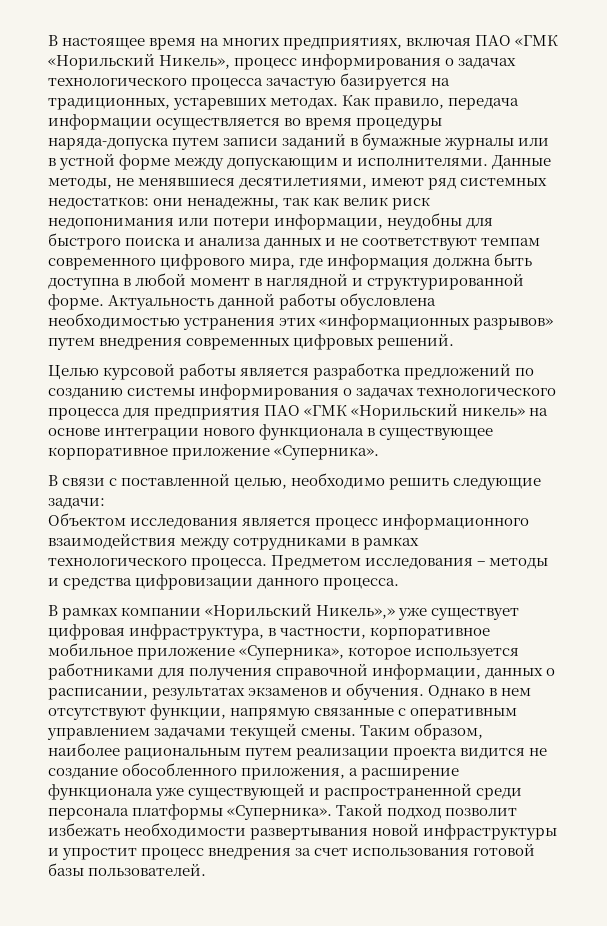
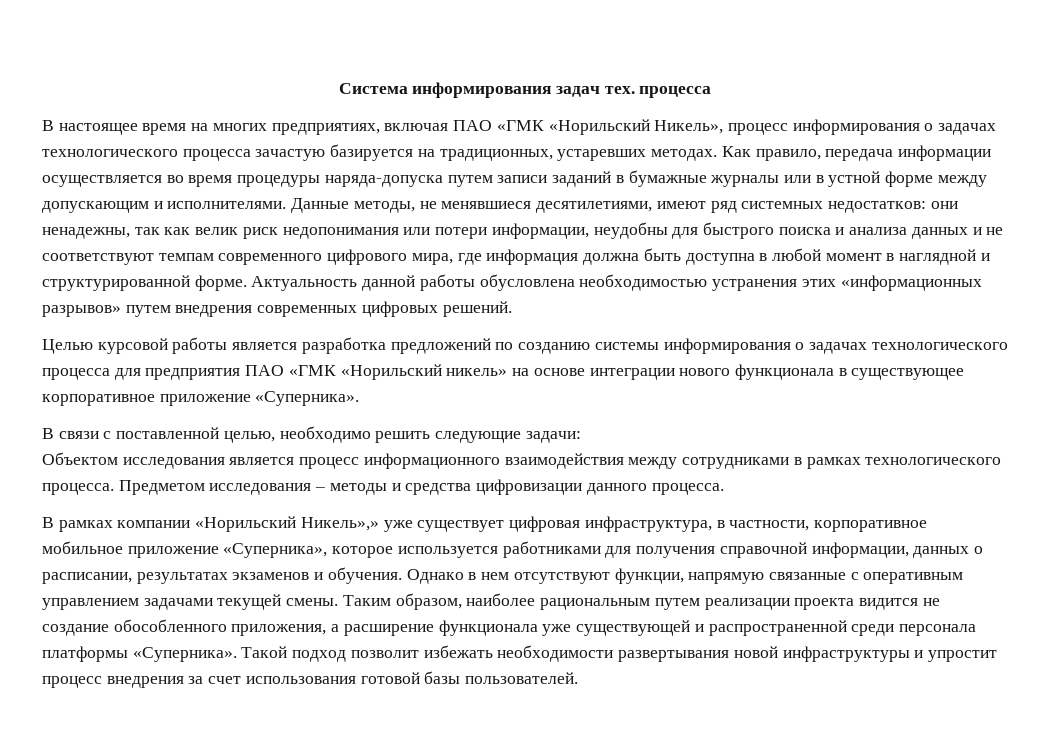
(48, 40) none -> [338,82,712,98] Система информирования задач тех. процесса //

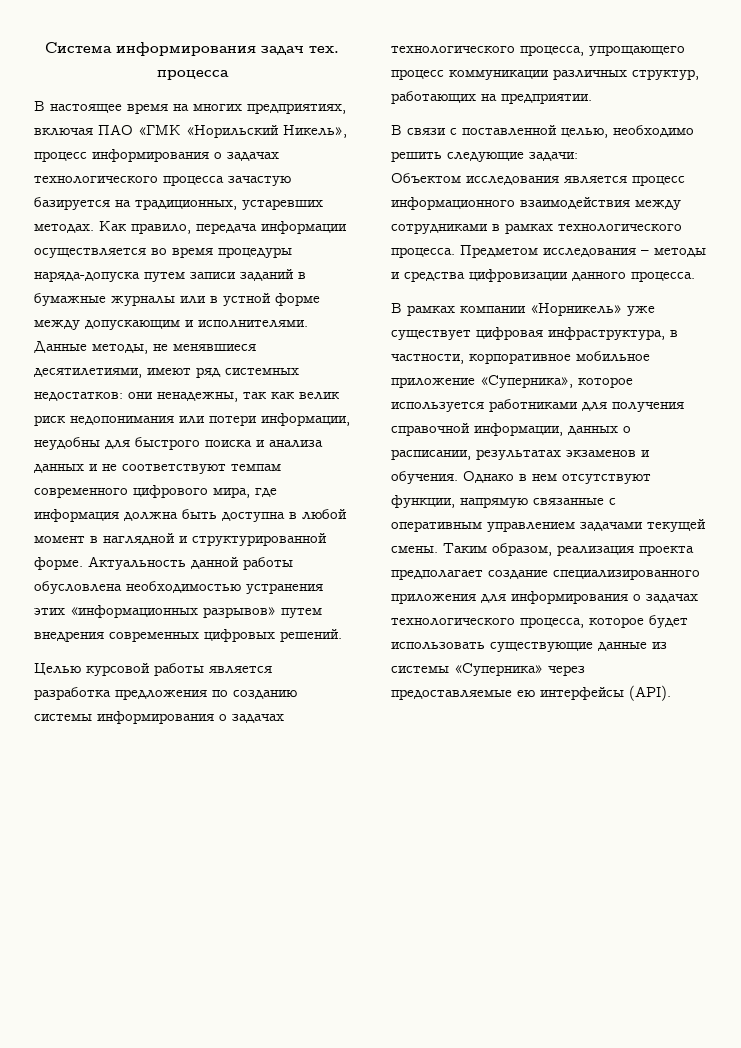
[390,338,491,354] предложений -> [115,689,207,700] предложения
[42,364,965,380] [42,391,360,406] процесса для предприятия ПАО «ГМК «Норильский никель» на основе интеграции нового функционала в существующее корпоративное приложение «Суперника». -> [520,45,685,56] [391,69,699,80] [391,91,592,104] процесса, упрощающего процесс коммуникации различных структур, работающих на предприятии.
[195,516,379,532] «Норильский Никель»,» -> [530,303,622,316] «Норникель»
[466,593,940,610] [42,619,976,636] [42,645,997,662] [42,671,579,688] наиболее рациональным путем реализации проекта видится не создание обособленного приложения, а расширение функционала уже существующей и распространенной среди персонала платформы «Суперника». Такой подход позволит избежать необходимости развертывания новой инфраструктуры и упростит процесс внедрения за счет использования готовой базы пользователей. -> [557,545,694,556] [391,569,700,580] [391,591,698,604] [391,615,688,628] [391,642,667,652] [391,663,585,676] [391,685,671,701] реализация проекта предполагает создание специализированного приложения для информирования о задачах технологического процесса, которое будет использовать существующие данные из системы «Суперника» через предоставляемые ею интерфейсы (API).

